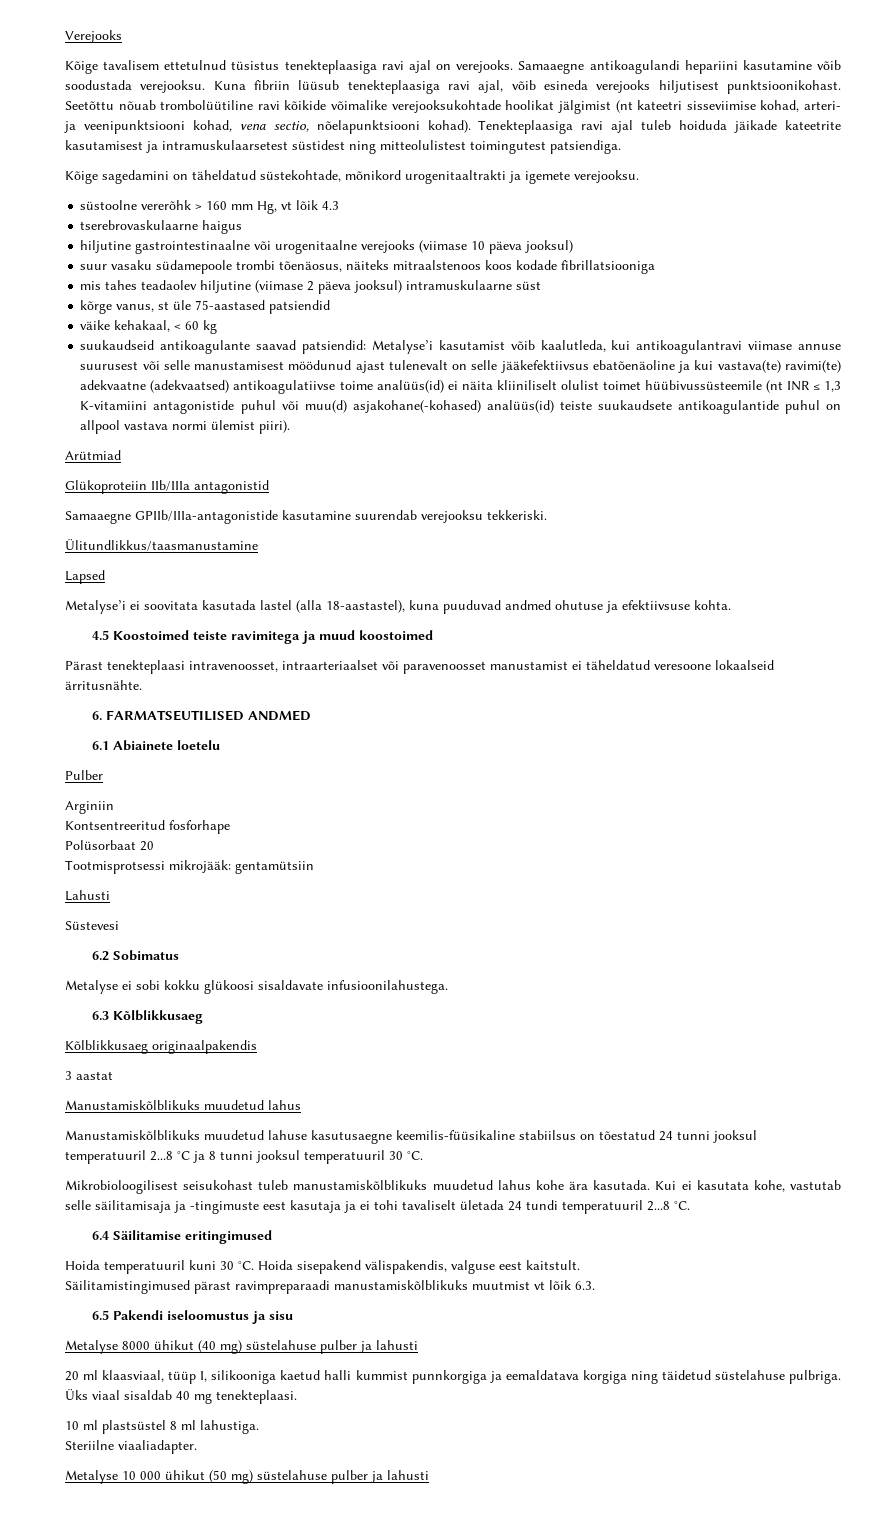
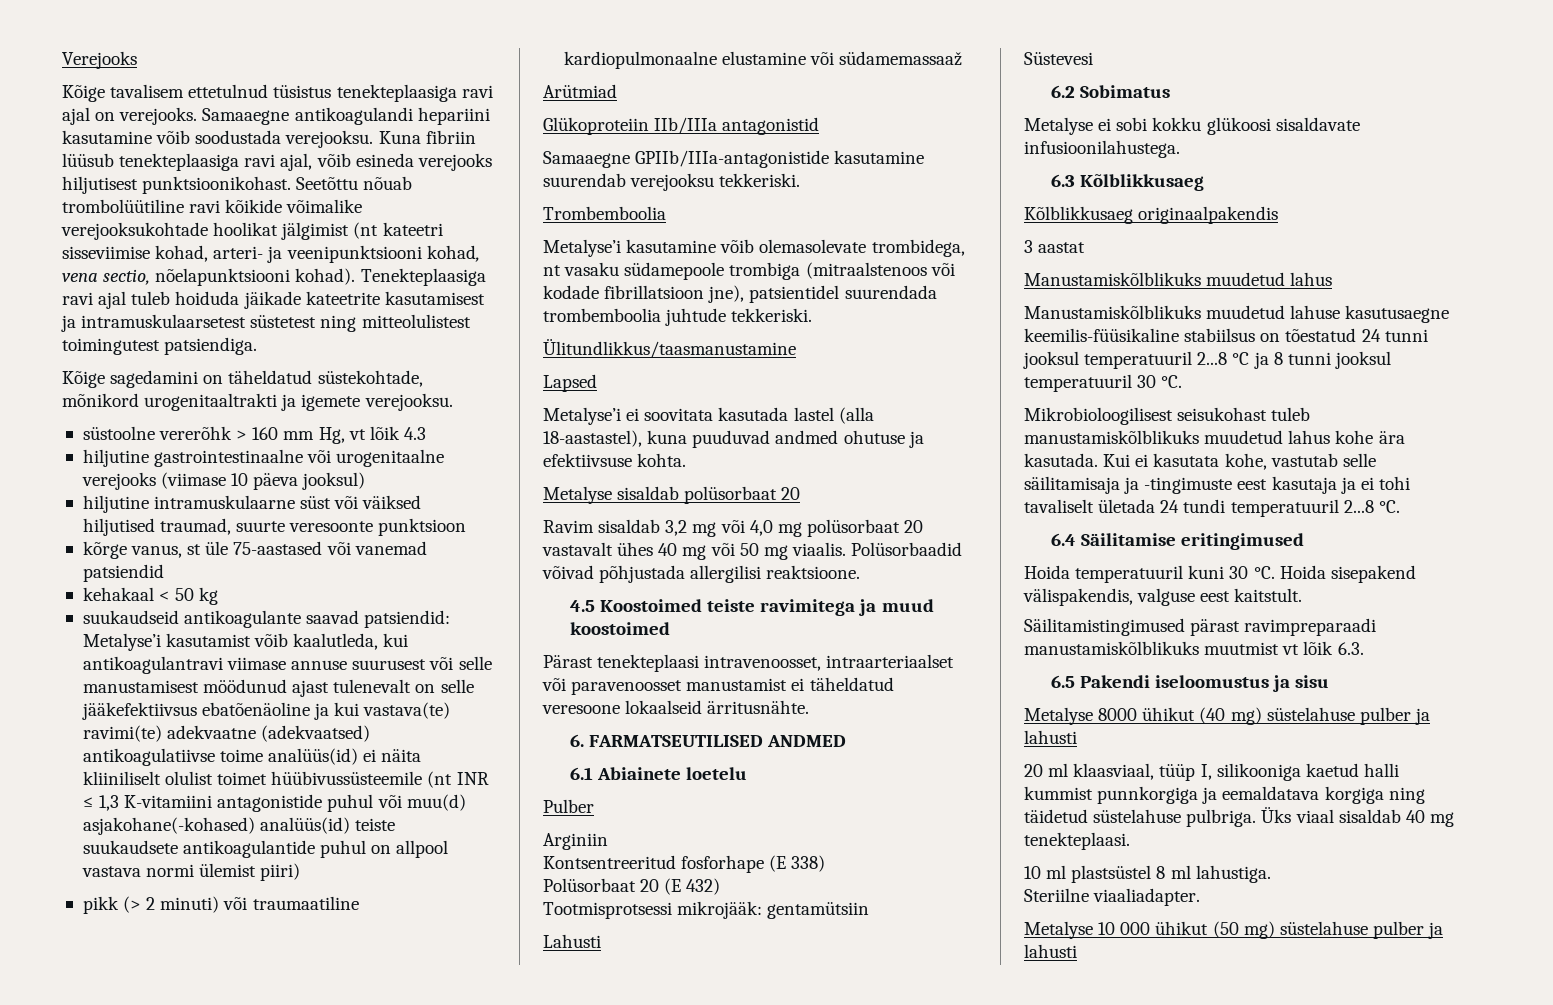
[292,140,345,150] süstidest -> [250,315,317,328] süstetest
[80,220,243,234] // tserebrovaskulaarne haigus -> (426, 433) none
[80,260,656,274] [80,280,542,294] suur vasaku südamepoole trombi tõenäosus, näiteks mitraalstenoos koos kodade fibrillatsiooniga // mis tahes teadaolev hiljutine (viimase 2 päeva jooksul) intramuskulaarne süst -> [82,495,422,513] [82,518,467,536] hiljutine intramuskulaarne süst või väiksed hiljutised traumad, suurte veresoonte punktsioon
(266, 305) none -> [326,541,427,555] või vanemad
[80,320,200,332] väike kehakaal, < 60 -> [82,587,195,601] kehakaal < 50
[259,420,291,434] piiri). -> [260,863,301,881] [82,896,359,914] [563,51,963,69] piiri) // pikk (> 2 minuti) või traumaatiline kardiopulmonaalne elustamine või südamemassaaž
(547, 515) none -> [543,206,666,220] [543,239,965,257] [543,262,955,280] [543,285,937,303] [543,308,813,326] // Trombemboolia // Metalyse’i kasutamine võib olemasolevate trombidega, nt vasaku südamepoole trombiga (mitraalstenoos või kodade fibrillatsioon jne), patsientidel suurendada trombemboolia juhtude tekkeriski.
(731, 605) none -> [543,486,801,504] [543,519,924,537] [542,542,963,560] [542,565,861,583] // Metalyse sisaldab polüsorbaat 20 // Ravim sisaldab 3,2 mg või 4,0 mg polüsorbaat 20 vastavalt ühes 40 mg või 50 mg viaalis. Polüsorbaadid võivad põhjustada allergilisi reaktsioone.
(230, 827) none -> [769,855,826,872] (E 338)
(154, 846) none -> [664,878,721,895] (E 432)

